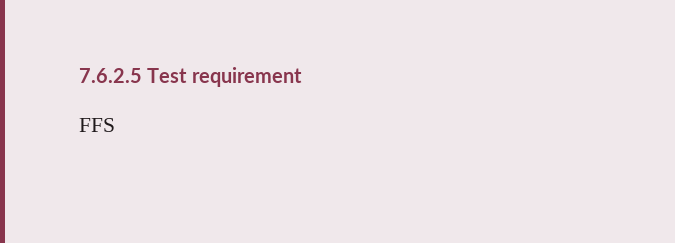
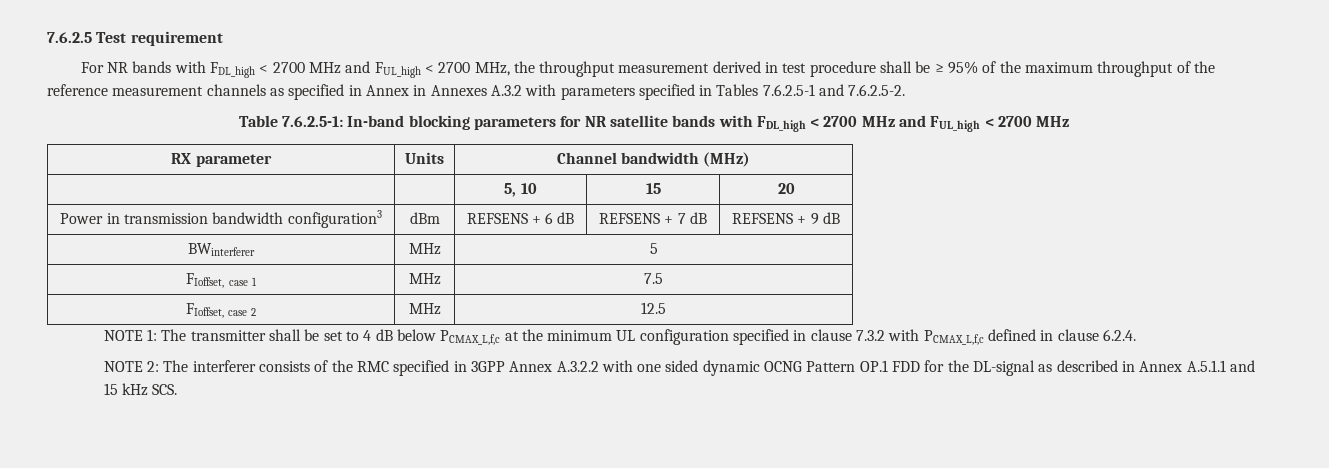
[79,118,115,132] FFS -> [80,61,1215,78] [47,84,906,100] [238,115,1070,132] [171,153,272,167] [405,152,444,164] [556,152,751,167] [504,183,537,197] [645,183,661,194] [777,183,795,194] [60,210,382,228] [409,212,440,224] [466,212,575,224] [599,212,707,224] [732,212,840,225] [188,243,255,256] [408,243,441,255] [649,243,658,254] [186,273,257,288] [408,273,441,285] [644,273,664,284] [185,303,257,318] [408,303,441,315] [641,302,667,314] [103,329,1136,345] [103,360,1255,376] [103,383,178,396] For NR bands with FDL_high < 2700 MHz and FUL_high < 2700 MHz, the throughput measurement derived in test procedure shall be ≥ 95% of the maximum throughput of the reference measurement channels as specified in Annex in Annexes A.3.2 with parameters specified in Tables 7.6.2.5-1 and 7.6.2.5-2. // Table 7.6.2.5-1: In-band blocking parameters for NR satellite bands with FDL_high < 2700 MHz and FUL_high < 2700 MHz // RX parameter | Units | Channel bandwidth (MHz) // | | 5, 10 | 15 | 20 // Power in transmission bandwidth configuration3 | dBm | REFSENS + 6 dB | REFSENS + 7 dB | REFSENS + 9 dB // BWinterferer | MHz | 5 // FIoffset, case 1 | MHz | 7.5 // FIoffset, case 2 | MHz | 12.5 // NOTE 1: The transmitter shall be set to 4 dB below PCMAX_L,f,c at the minimum UL configuration specified in clause 7.3.2 with PCMAX_L,f,c defined in clause 6.2.4. // NOTE 2: The interferer consists of the RMC specified in 3GPP Annex A.3.2.2 with one sided dynamic OCNG Pattern OP.1 FDD for the DL-signal as described in Annex A.5.1.1 and 15 kHz SCS.

